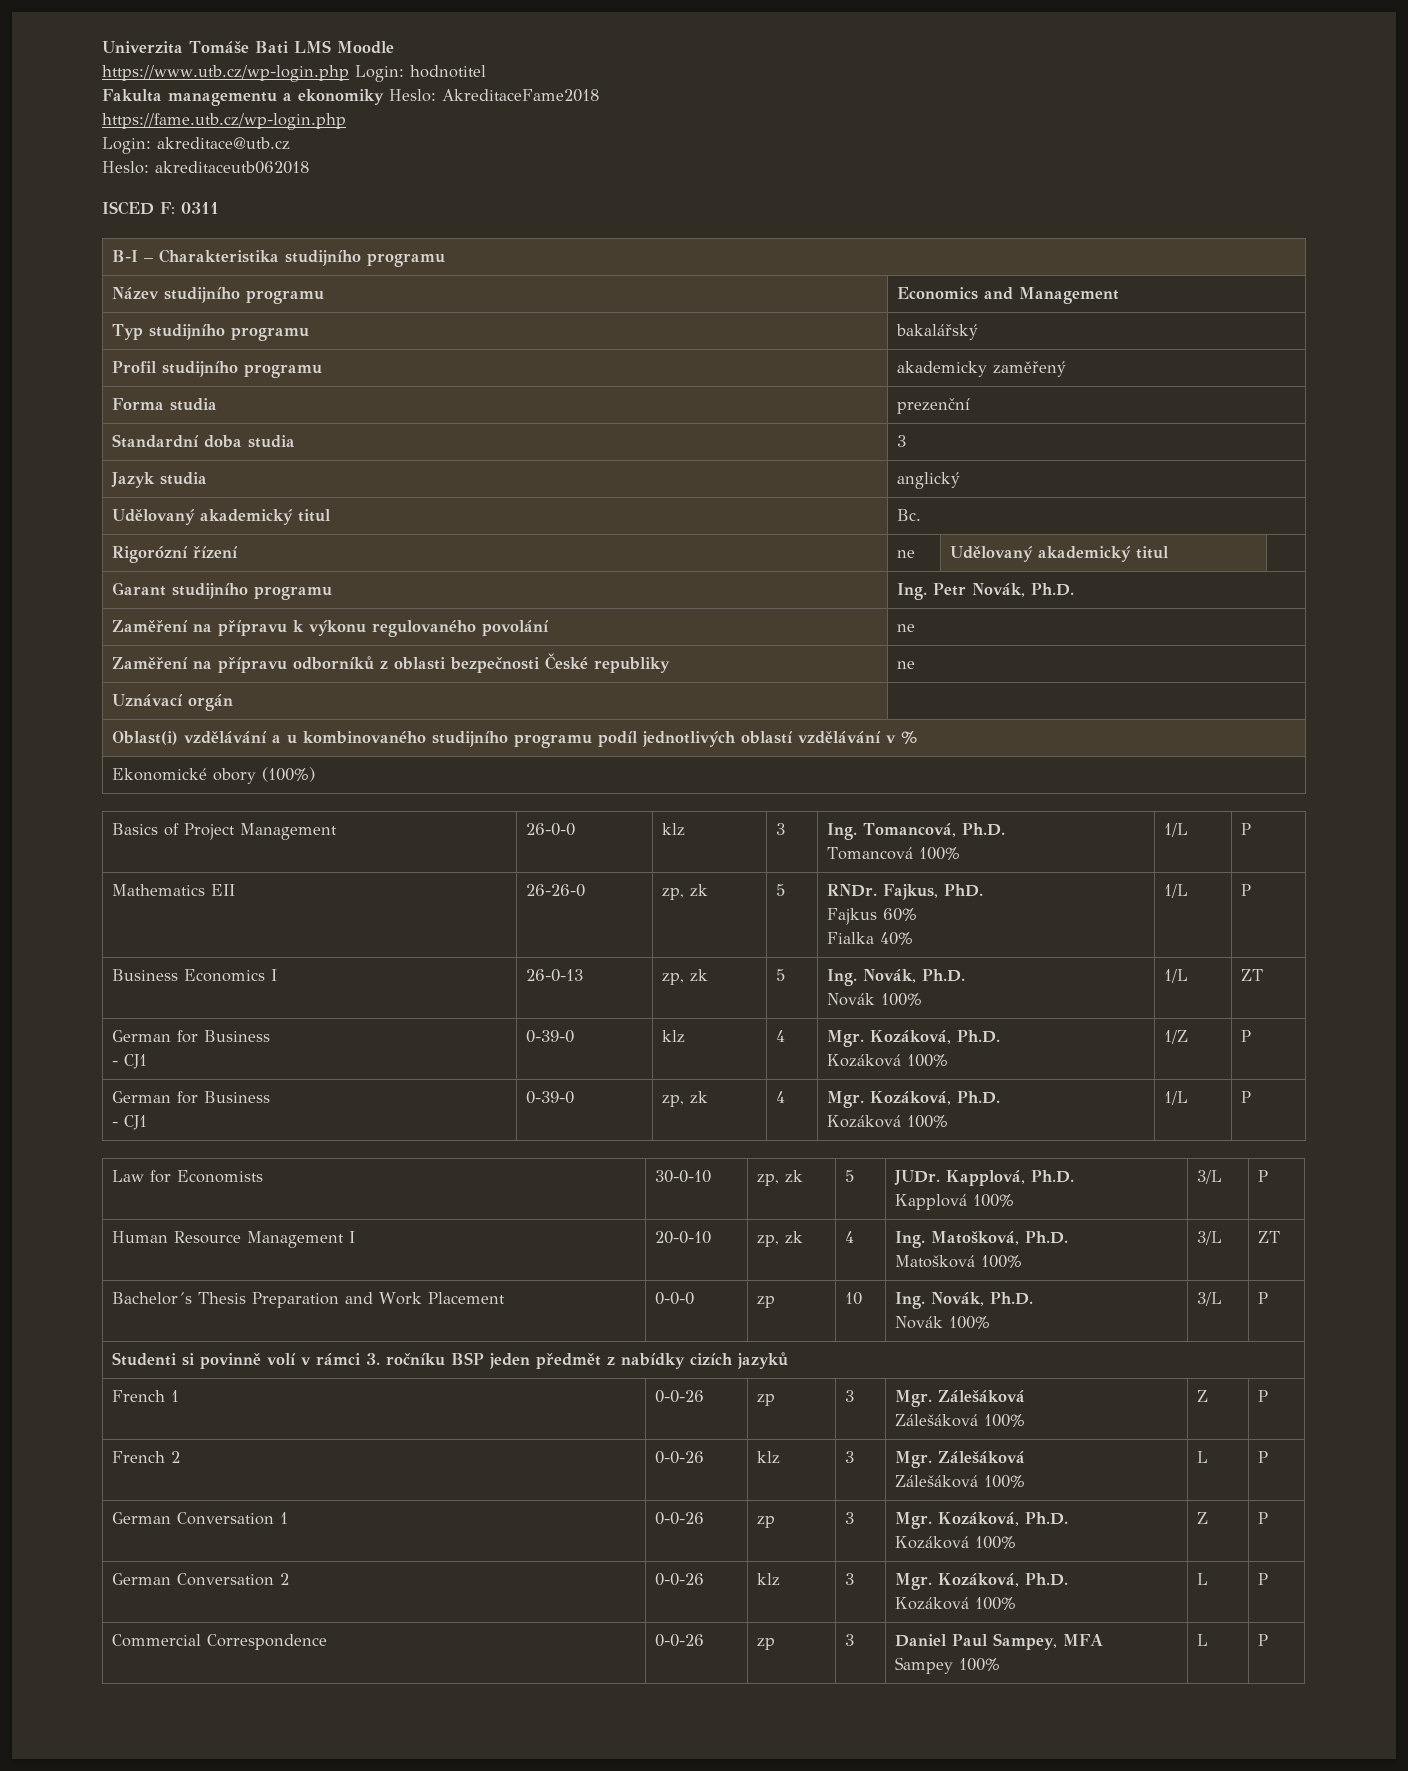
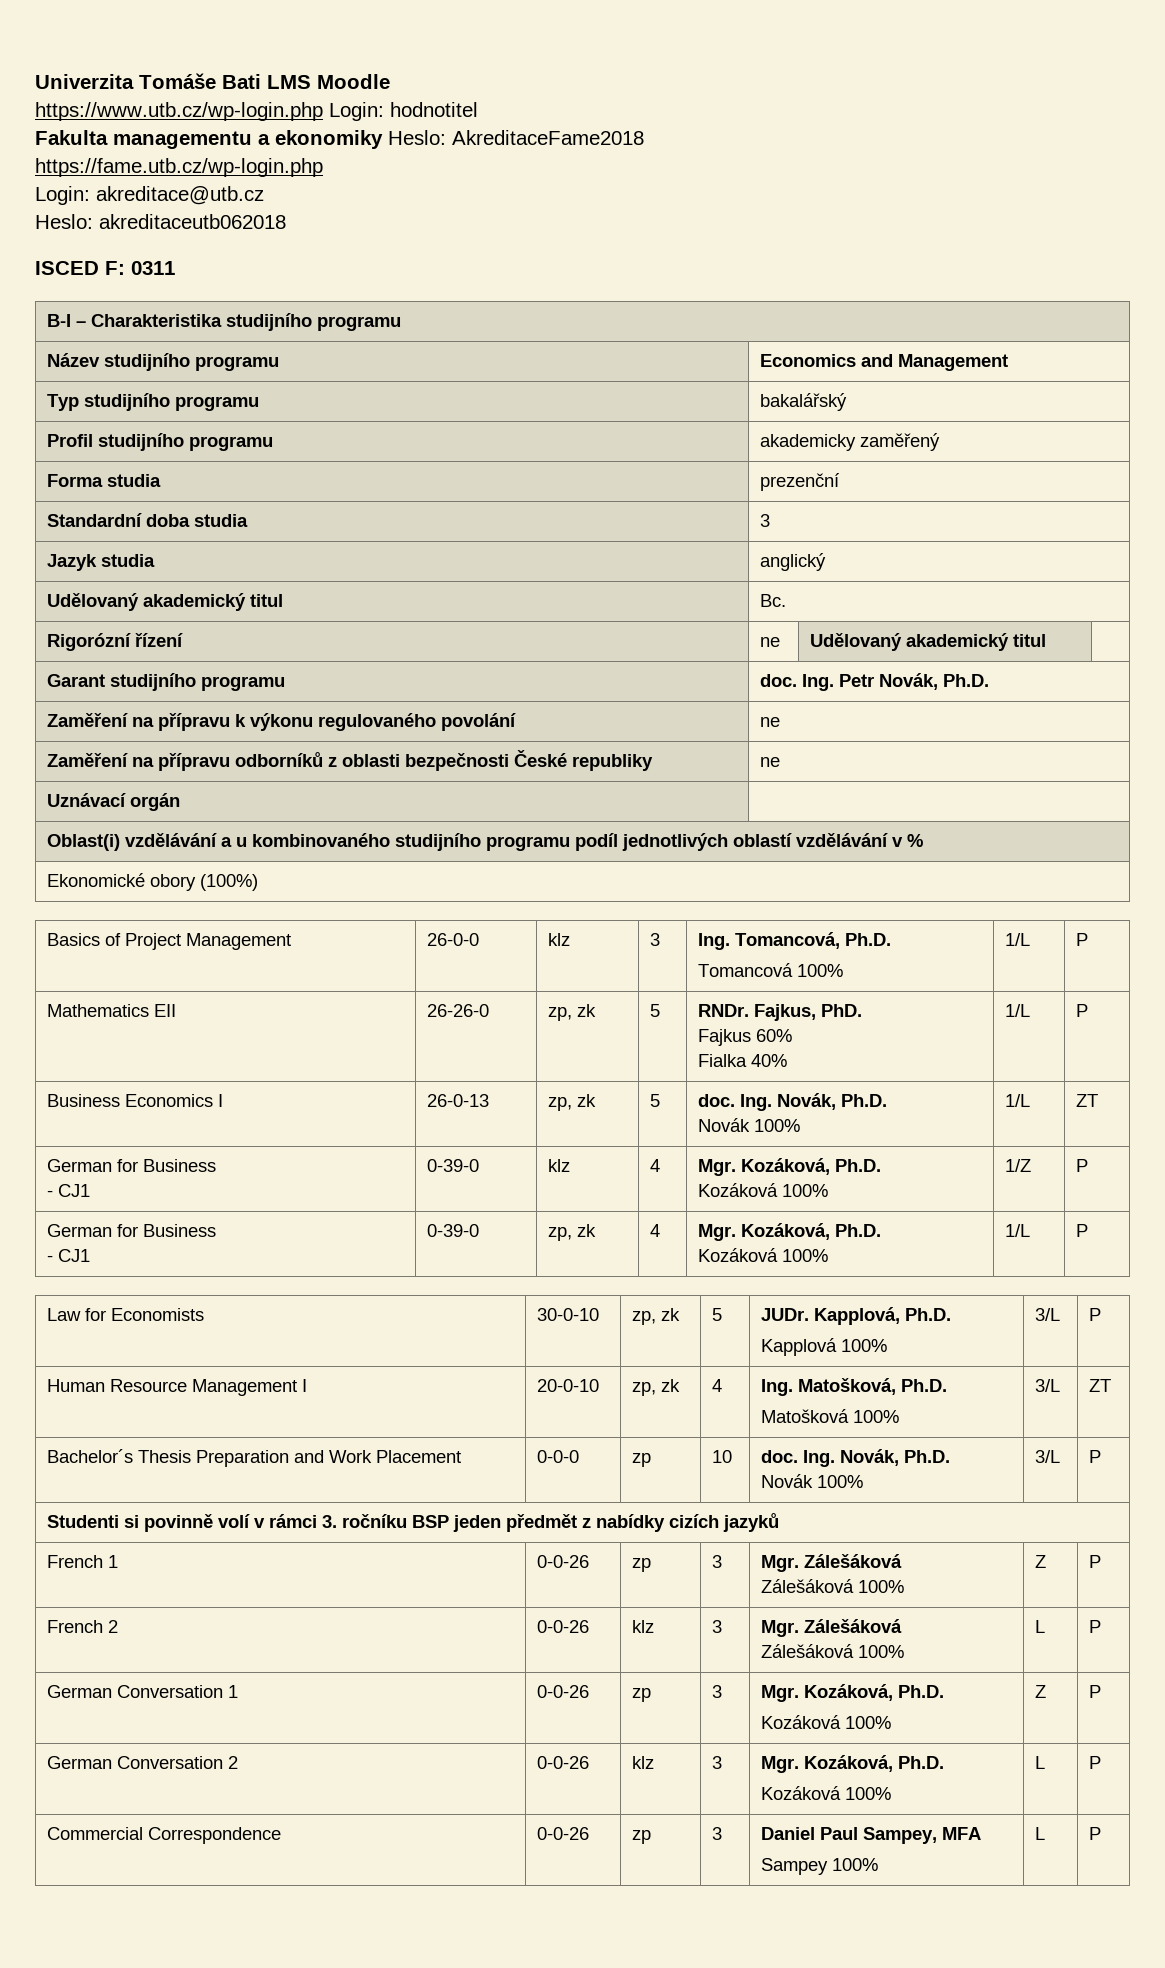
(333, 593) none -> [759,674,797,687] doc.
(786, 975) none -> [697,1094,735,1107] doc.
(863, 1298) none -> [760,1450,798,1463] doc.

